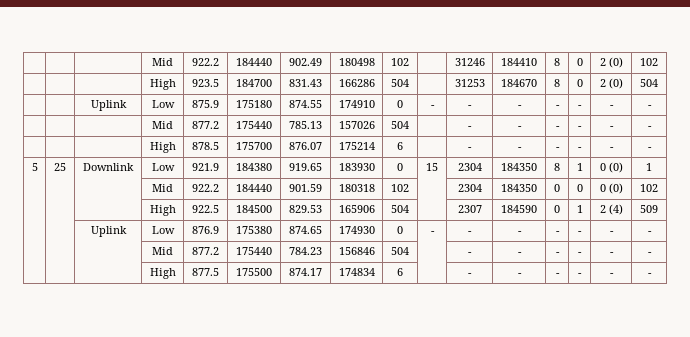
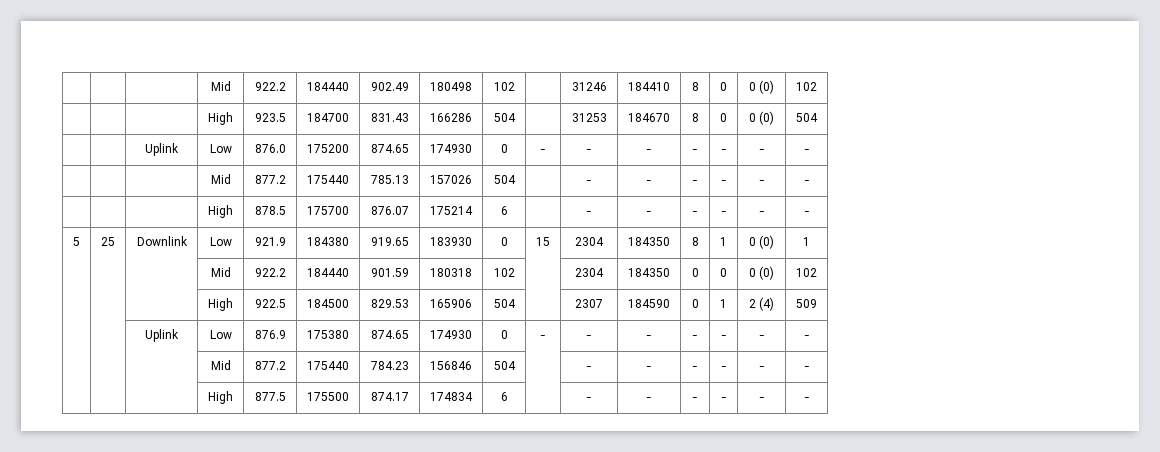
[599,58,606,66] 2 -> [748,82,756,91] 0
[599,79,606,87] 2 -> [748,113,756,122] 0
[192,100,219,108] [236,100,272,108] [289,100,322,108] [338,100,375,108] 875.9 | 175180 | 874.55 | 174910 -> [254,144,286,153] [307,144,349,153] [370,144,409,153] [429,144,472,153] 876.0 | 175200 | 874.65 | 174930

